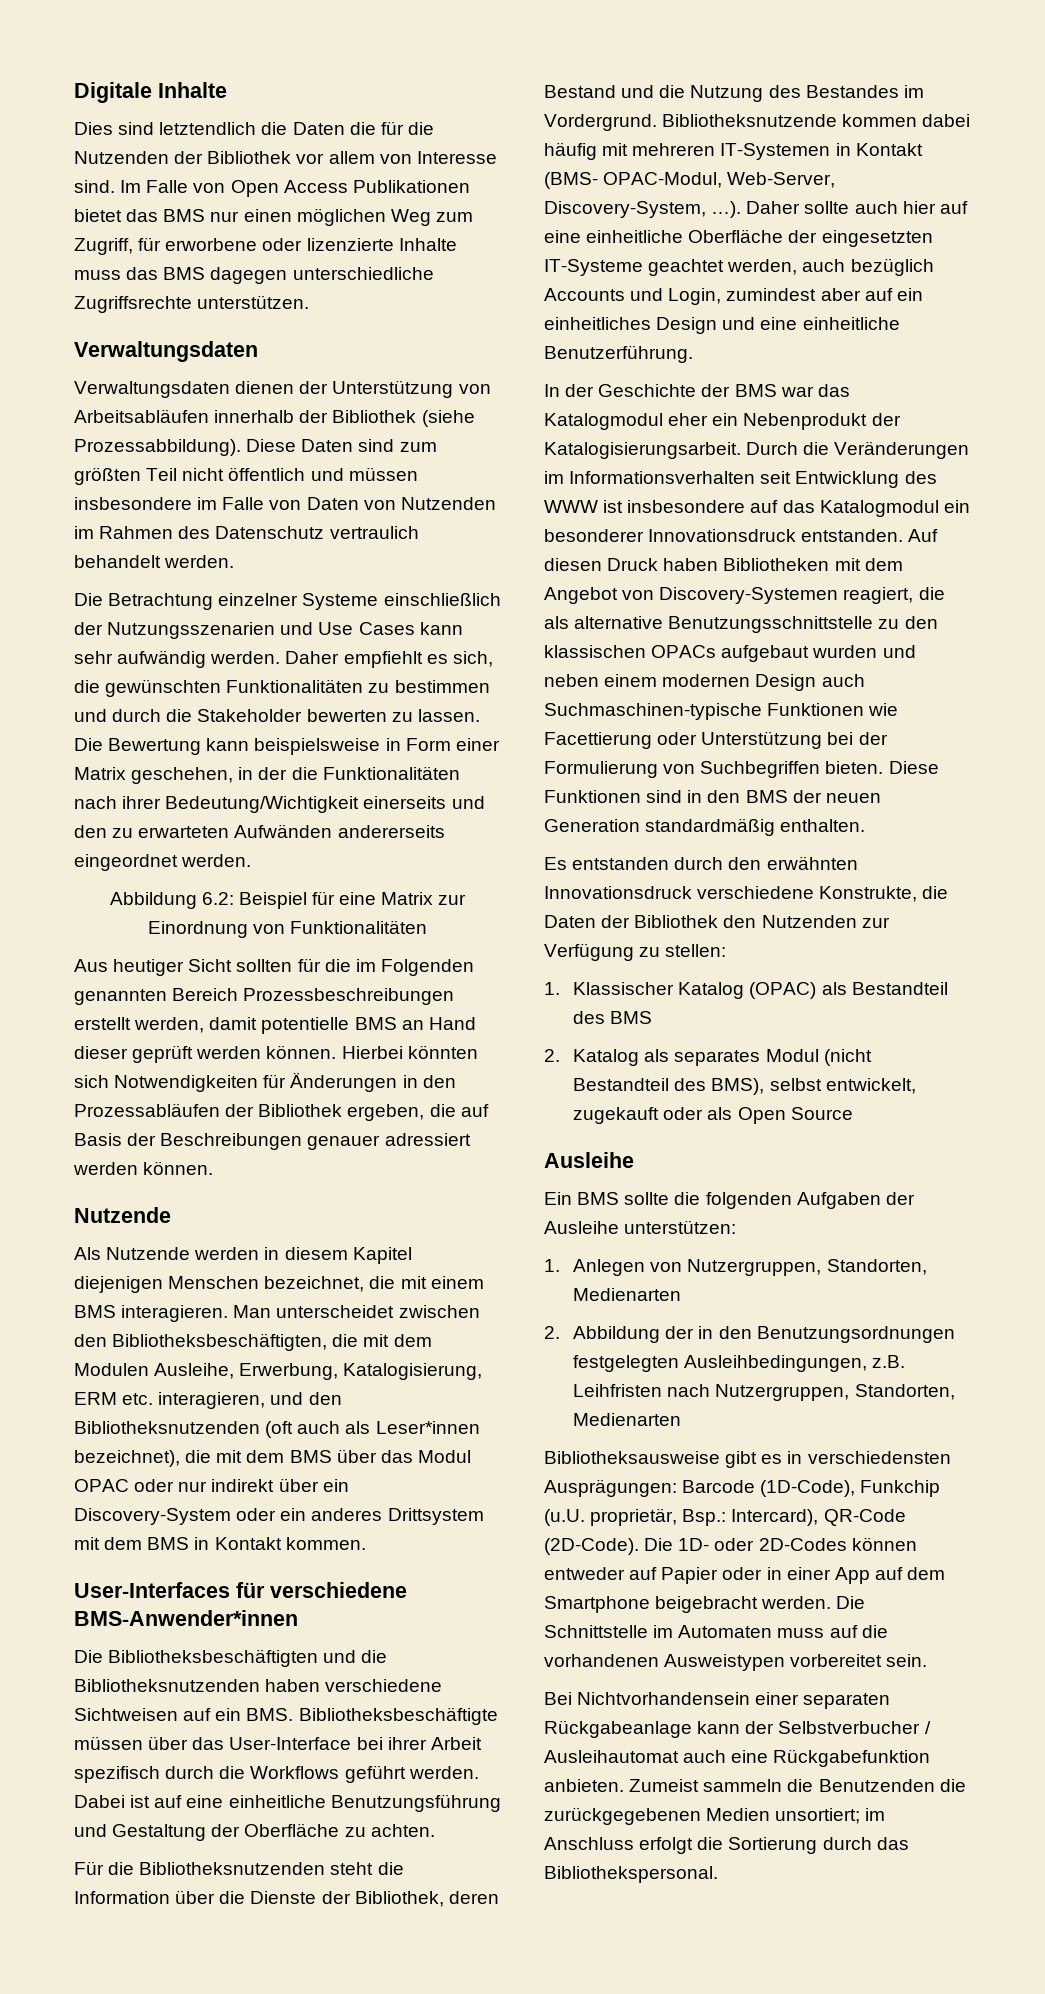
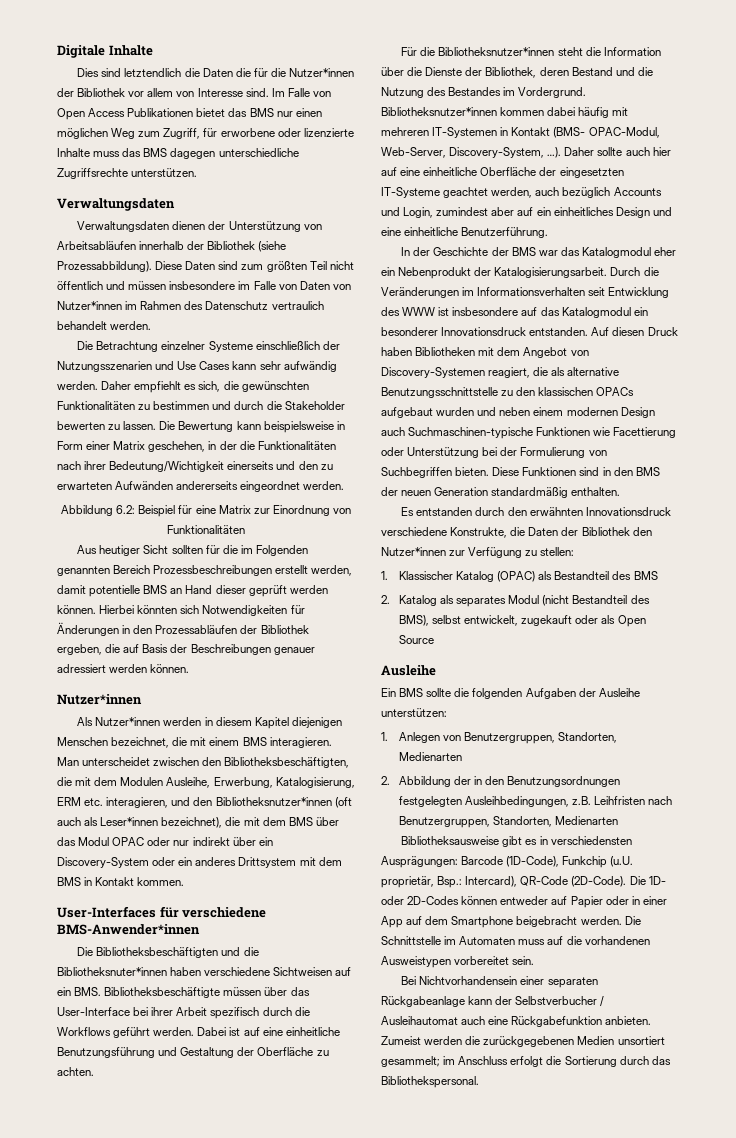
[74,151,169,164] Nutzenden -> [289,68,355,77] Nutzer*innen
[400,497,496,510] Nutzenden -> [57,301,122,310] Nutzer*innen
[74,1207,171,1223] Nutzende -> [57,694,142,705] Nutzer*innen
[106,1247,191,1260] Nutzende -> [95,717,161,726] Nutzer*innen
[74,1421,260,1434] Bibliotheksnutzenden -> [215,797,332,806] Bibliotheksnutzer*innen
[74,1679,260,1692] Bibliotheksnutzenden -> [57,967,167,976] Bibliotheksnuter*innen
[139,1862,326,1875] Bibliotheksnutzenden -> [438,47,555,56] Bibliotheksnutzer*innen
[662,114,838,127] Bibliotheksnutzende -> [381,107,497,116] Bibliotheksnutzer*innen
[761,915,857,928] Nutzenden -> [381,547,446,556] Nutzer*innen
[687,1259,822,1276] Nutzergruppen, -> [464,732,556,744] Benutzergruppen,
[715,1384,850,1401] Nutzergruppen, -> [398,816,490,828] Benutzergruppen,
[703,1779,935,1792] sammeln die Benutzenden -> [424,1036,463,1045] werden
[775,1808,861,1824] unsortiert; -> [617,1036,665,1045] [381,1056,440,1067] unsortiert gesammelt;

